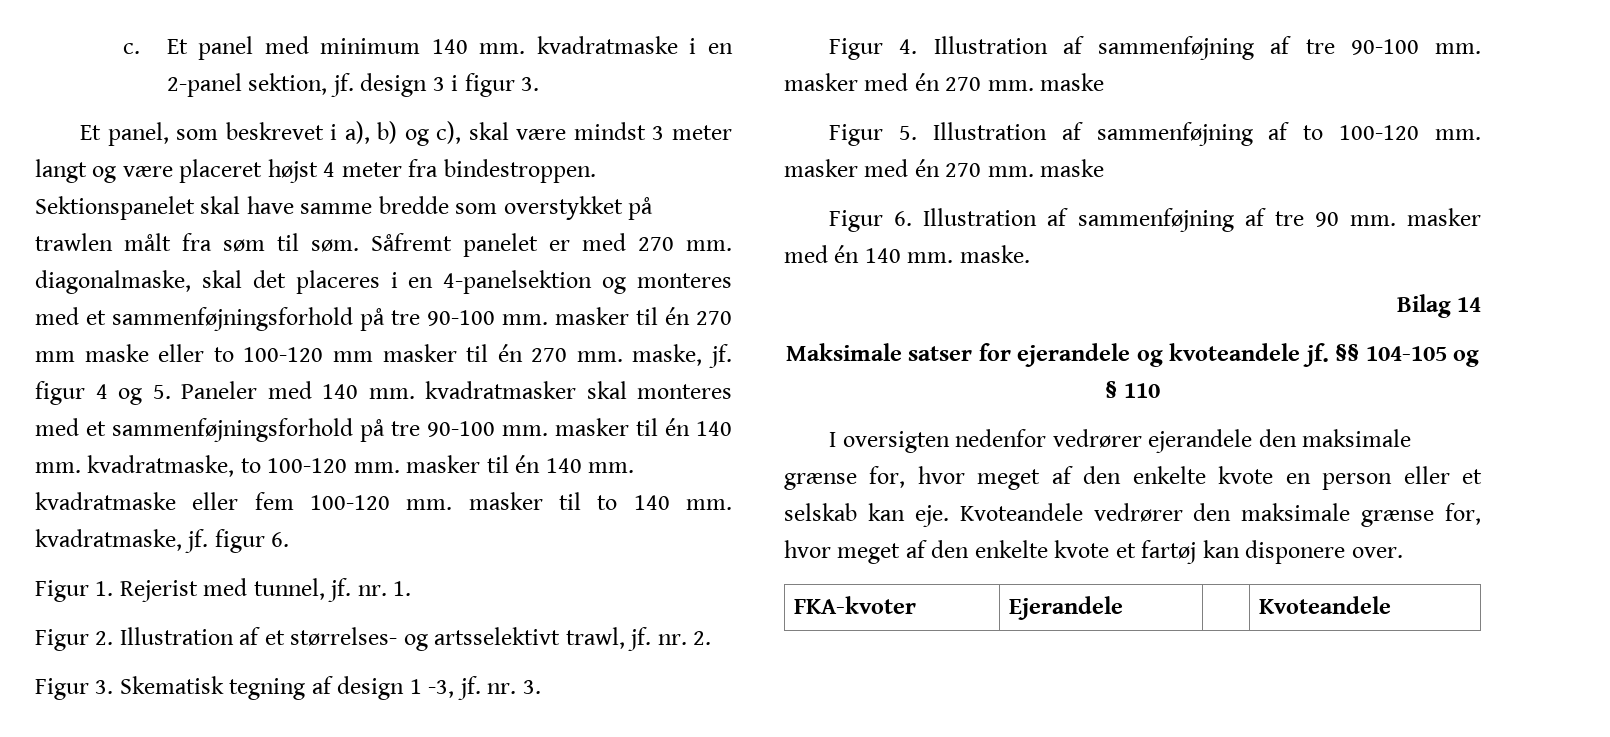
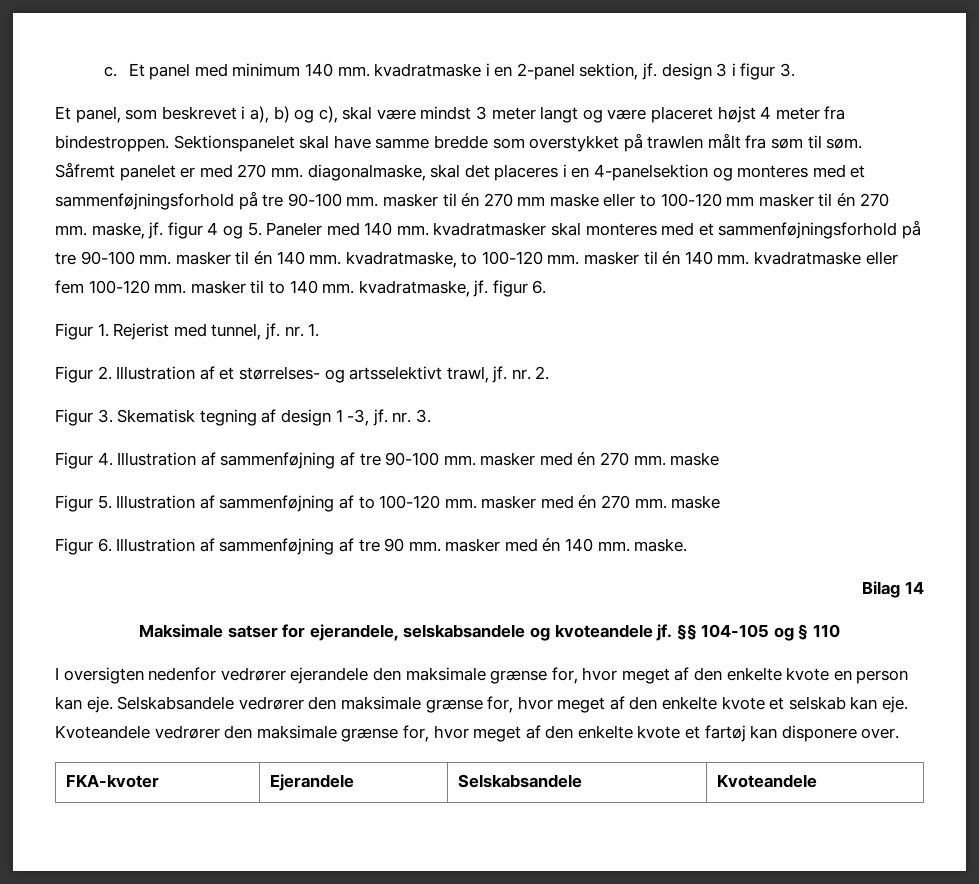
[1017,343,1131,367] ejerandele -> [309,624,526,641] ejerandele, selskabsandele
[1403,466,1450,484] eller -> [55,696,765,713] kan eje. Selskabsandele vedrører den maksimale grænse for, hvor meget af den enkelte kvote
(1123, 608) none -> [457,774,582,788] Selskabsandele

